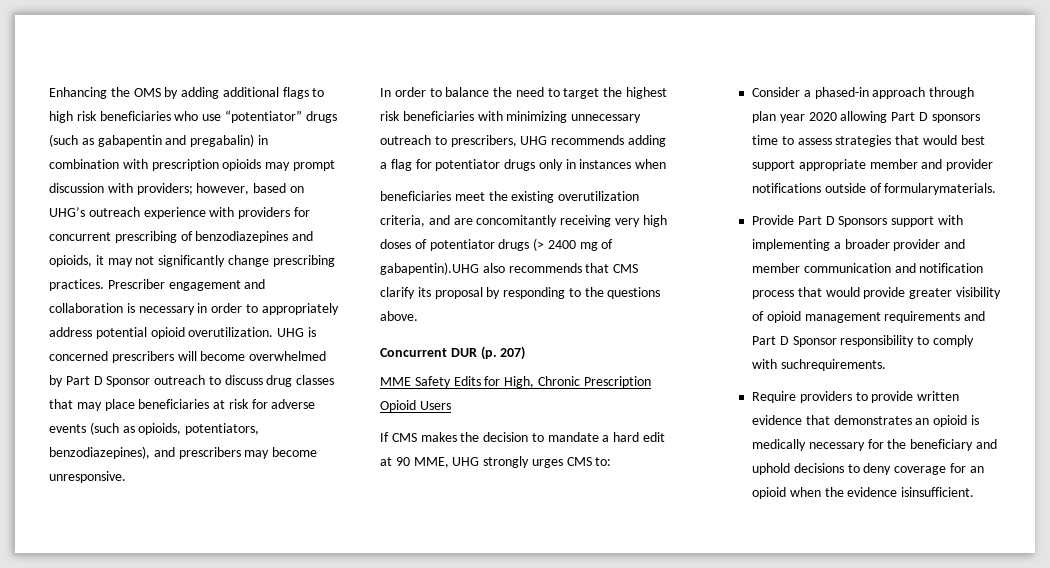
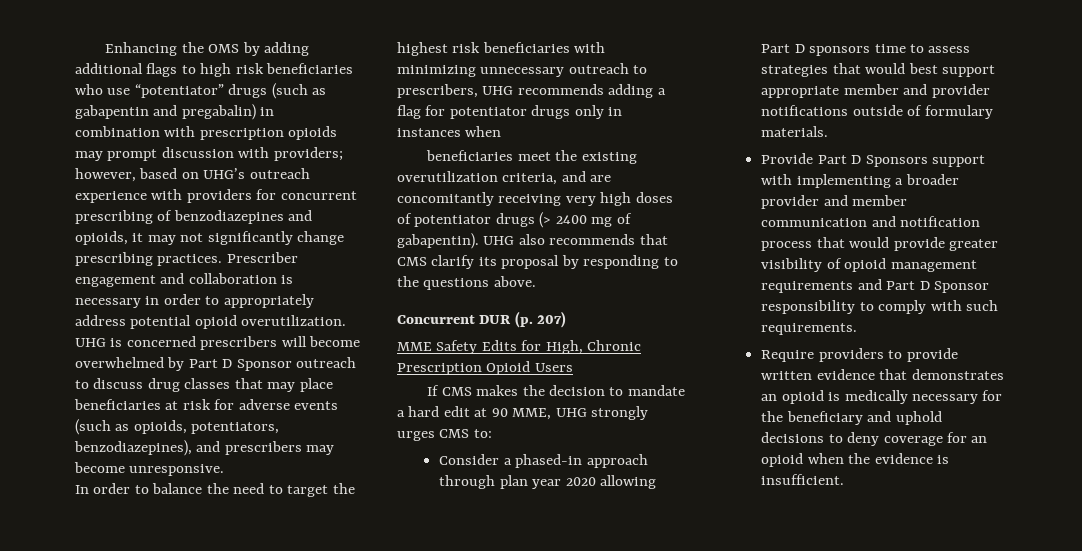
[380,262,479,275] gabapentin).UHG -> [397,233,515,249] gabapentin). UHG
[884,183,997,195] formularymaterials. -> [924,105,993,119] [761,126,829,137] formulary materials.
[780,359,886,371] suchrequirements. -> [965,300,998,311] [761,323,858,335] such requirements.
[901,487,975,497] isinsufficient. -> [936,455,949,464] [761,474,845,485] is insufficient.

